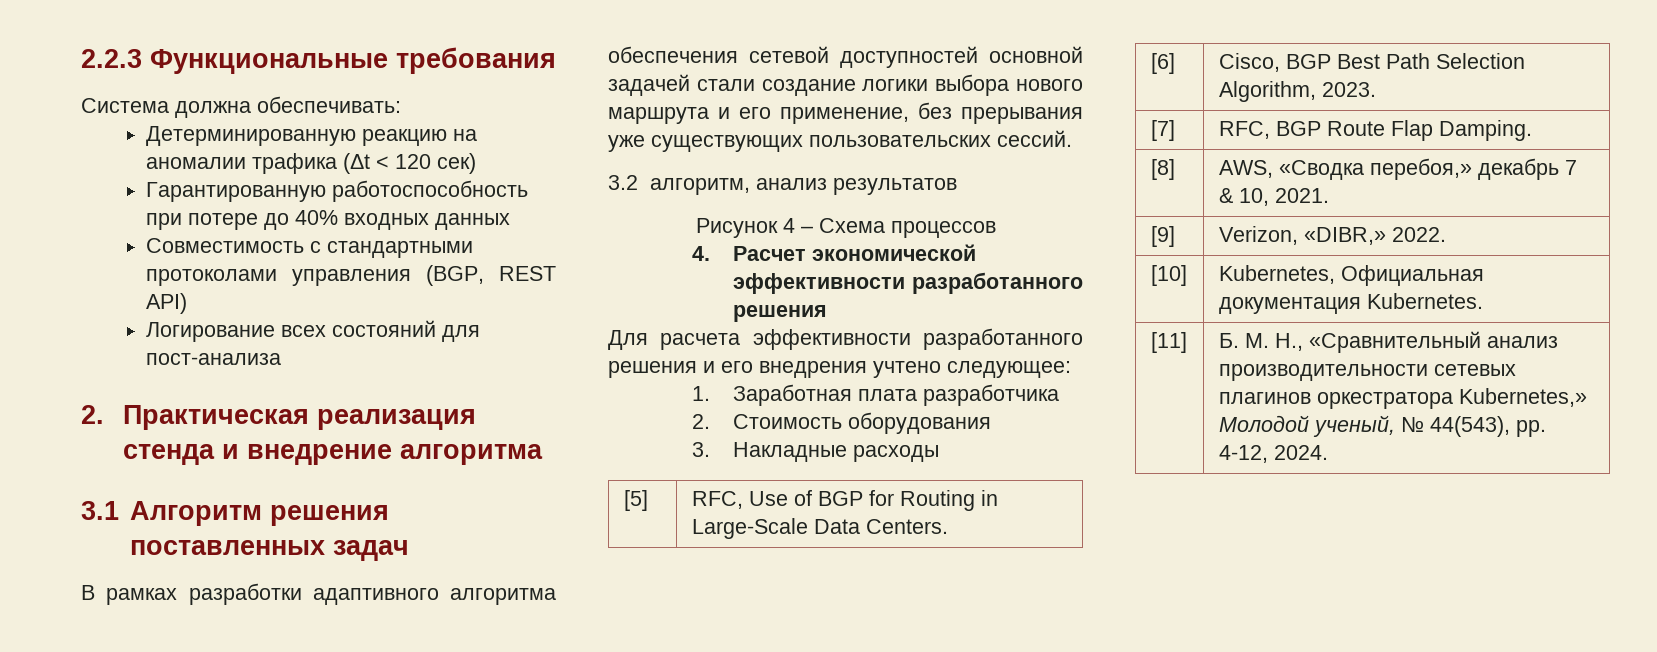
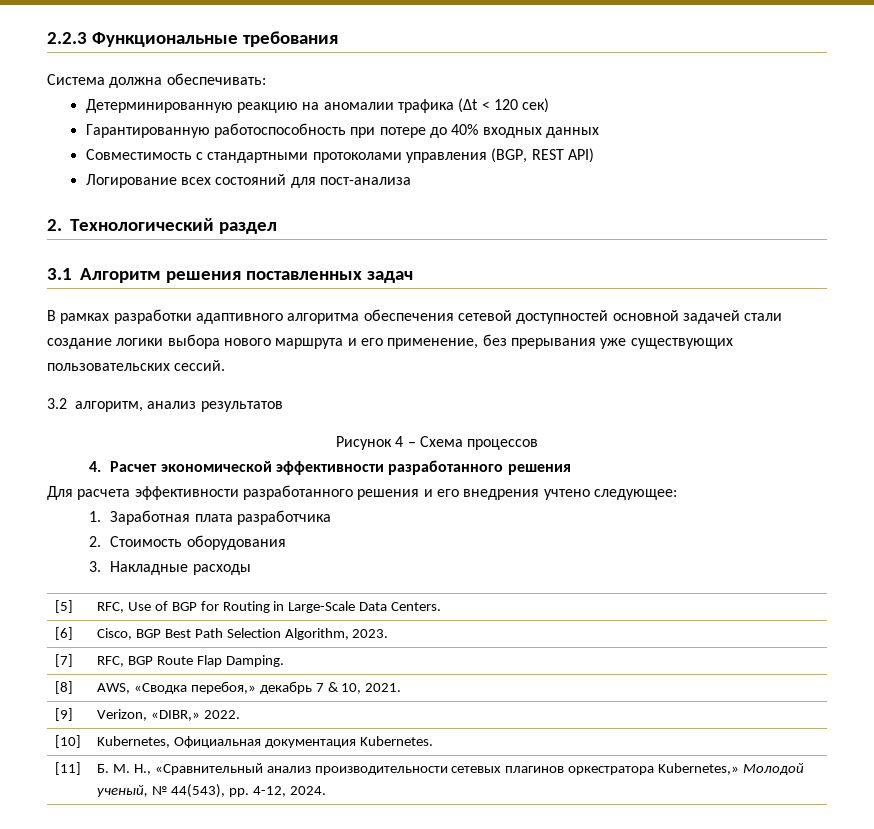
[122,405,476,430] [122,444,543,465] Практическая реализация стенда и внедрение алгоритма -> [70,218,277,234] Технологический раздел

